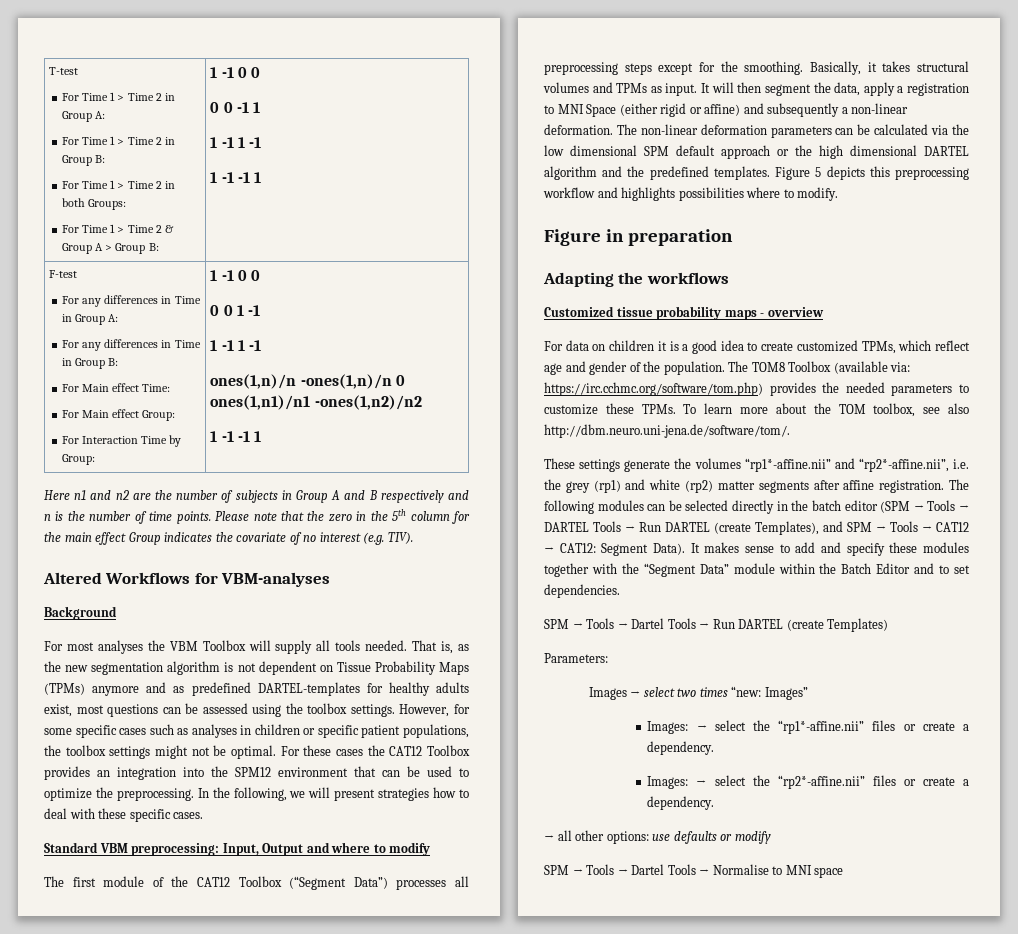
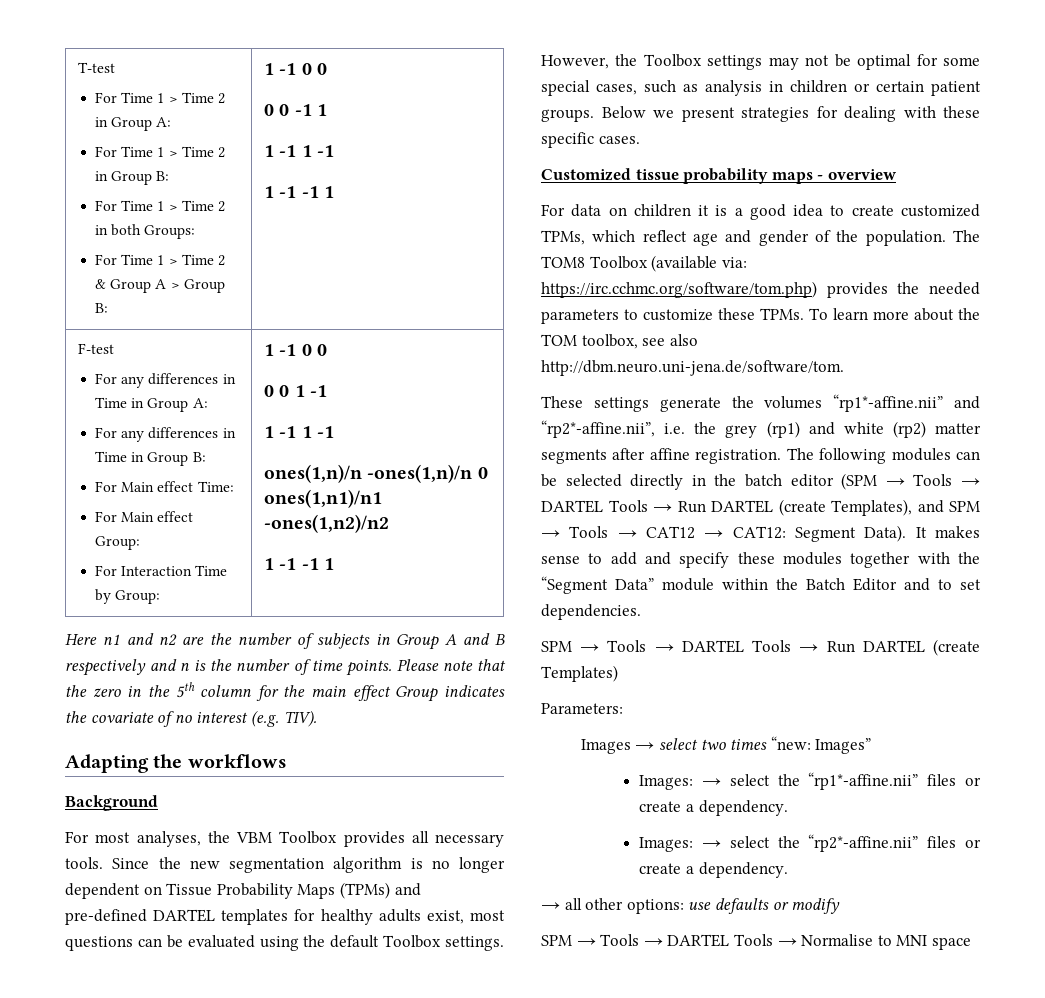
[43,572,331,587] Altered Workflows for VBM-analyses -> [65,754,287,773] Adapting the workflows
[97,640,143,654] analyses -> [136,831,201,847] analyses,
[248,640,469,654] will supply all tools needed. That is, as -> [343,831,504,847] [65,857,150,869] provides all necessary tools. Since
[237,663,256,672] not -> [431,857,505,873] no longer
[92,682,360,696] anymore and as predefined DARTEL-templates -> [394,883,421,896] [65,909,289,925] and pre-defined DARTEL templates
[202,703,248,714] assessed -> [187,935,255,948] evaluated
[307,703,470,717] [44,725,147,738] toolbox settings. However, for some specific cases -> [330,935,504,951] [541,54,981,70] [541,80,637,96] default Toolbox settings. However, the Toolbox settings may not be optimal for some special cases,
[191,724,237,738] analyses -> [705,80,762,96] analysis
[317,724,469,738] [44,745,471,759] [44,766,469,780] [44,787,470,801] [44,808,204,822] [44,842,431,856] [44,876,470,890] [544,61,969,75] [543,82,970,96] [544,103,909,117] [544,124,970,138] [544,145,969,159] [544,166,969,180] [543,187,839,201] [544,229,733,246] [543,272,729,287] specific patient populations, the toolbox settings might not be optimal. For these cases the CAT12 Toolbox provides an integration into the SPM12 environment that can be used to optimize the preprocessing. In the following, we will present strategies how to deal with these specific cases. // Standard VBM preprocessing: Input, Output and where to modify // The first module of the CAT12 Toolbox (“Segment Data”) processes all preprocessing steps except for the smoothing. Basically, it takes structural volumes and TPMs as input. It will then segment the data, apply a registration to MNI Space (either rigid or affine) and subsequently a non-linear deformation. The non-linear deformation parameters can be calculated via the low dimensional SPM default approach or the high dimensional DARTEL algorithm and the predefined templates. Figure 5 depicts this preprocessing workflow and highlights possibilities where to modify. // Figure in preparation // Adapting the workflows -> [876,81,981,96] [541,106,980,122] [541,132,640,148] certain patient groups. Below we present strategies for dealing with these specific cases.
[544,424,790,438] http://dbm.neuro.uni-jena.de/software/tom/. -> [541,360,844,376] http://dbm.neuro.uni-jena.de/software/tom.
[631,618,665,629] Dartel -> [681,640,744,653] DARTEL
[631,864,665,875] Dartel -> [667,934,730,947] DARTEL

